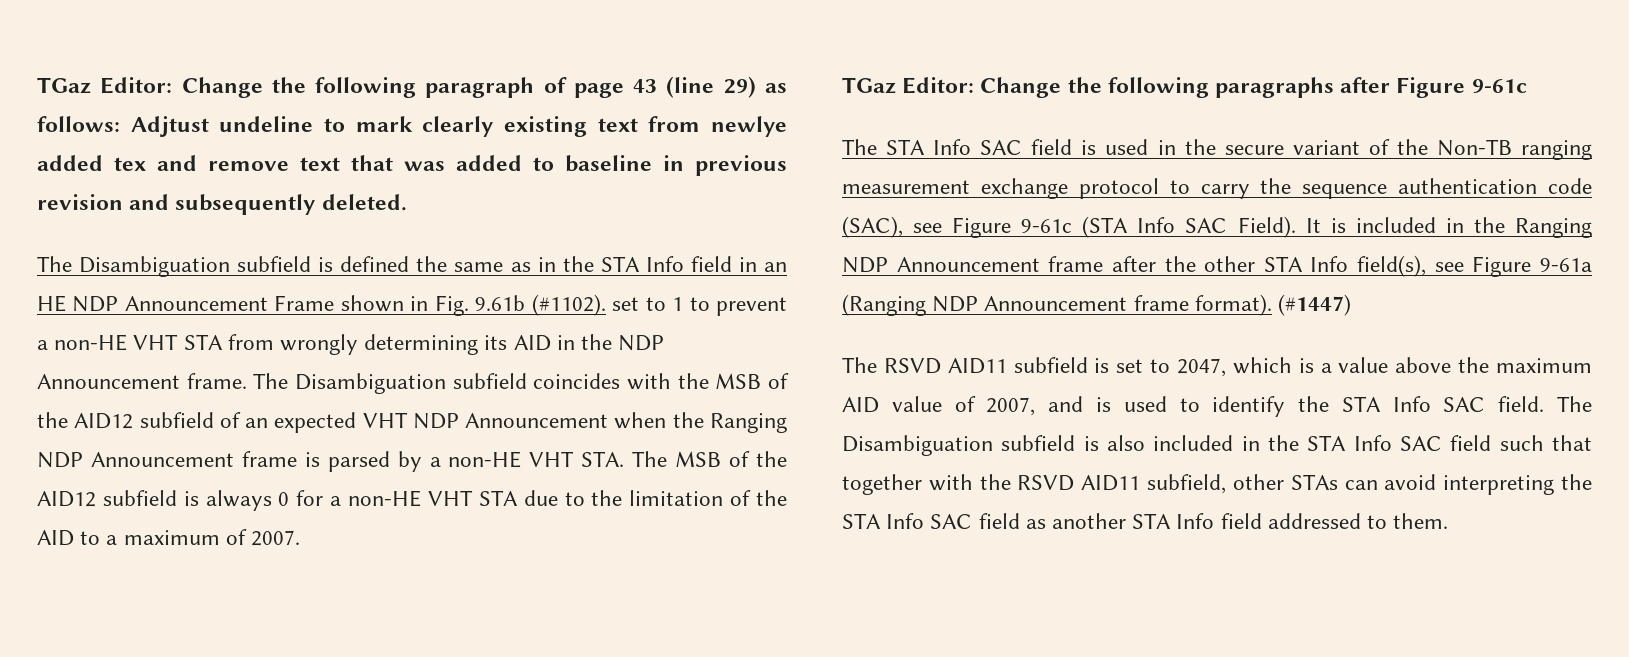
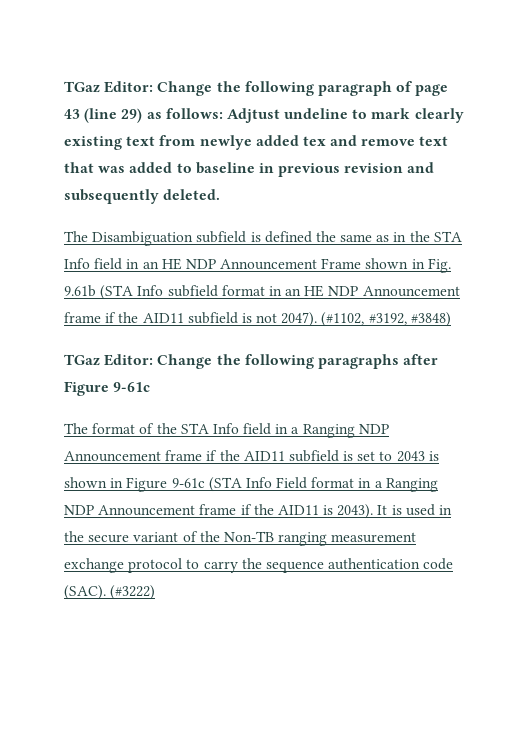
[531,294,787,316] [37,334,665,355] [37,373,789,394] [37,412,787,433] [37,451,787,472] [37,490,788,511] [37,529,301,546] (#1102). set to 1 to prevent a non-HE VHT STA from wrongly determining its AID in the NDP Announcement frame. The Disambiguation subfield coincides with the MSB of the AID12 subfield of an expected VHT NDP Announcement when the Ranging NDP Announcement frame is parsed by a non-HE VHT STA. The MSB of the AID12 subfield is always 0 for a non-HE VHT STA due to the limitation of the AID to a maximum of 2007. -> [100,285,460,300] [64,312,451,327] (STA Info subfield format in an HE NDP Announcement frame if the AID11 subfield is not 2047). (#1102, #3192, #3848)
[886,139,1073,155] STA Info SAC field -> [92,423,389,438] [64,450,439,462] [64,477,438,492] [64,504,388,519] format of the STA Info field in a Ranging NDP Announcement frame if the AID11 subfield is set to 2043 is shown in Figure 9-61c (STA Info Field format in a Ranging NDP Announcement frame if the AID11 is 2043). It
[842,216,1592,238] [842,255,1592,277] [842,294,1352,316] [842,357,1592,377] [842,396,1592,417] [842,435,1592,456] [842,474,1592,495] [842,513,1449,529] (SAC), see Figure 9-61c (STA Info SAC Field). It is included in the Ranging NDP Announcement frame after the other STA Info field(s), see Figure 9-61a (Ranging NDP Announcement frame format). (#1447) // The RSVD AID11 subfield is set to 2047, which is a value above the maximum AID value of 2007, and is used to identify the STA Info SAC field. The Disambiguation subfield is also included in the STA Info SAC field such that together with the RSVD AID11 subfield, other STAs can avoid interpreting the STA Info SAC field as another STA Info field addressed to them. -> [64,585,156,600] (SAC). (#3222)

